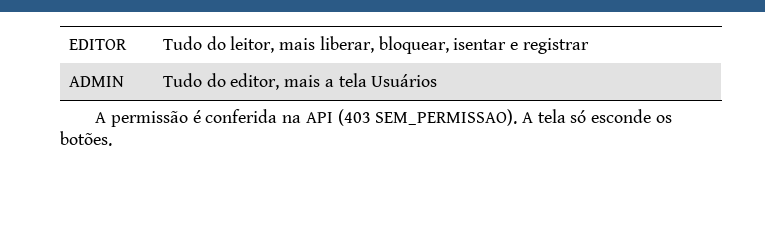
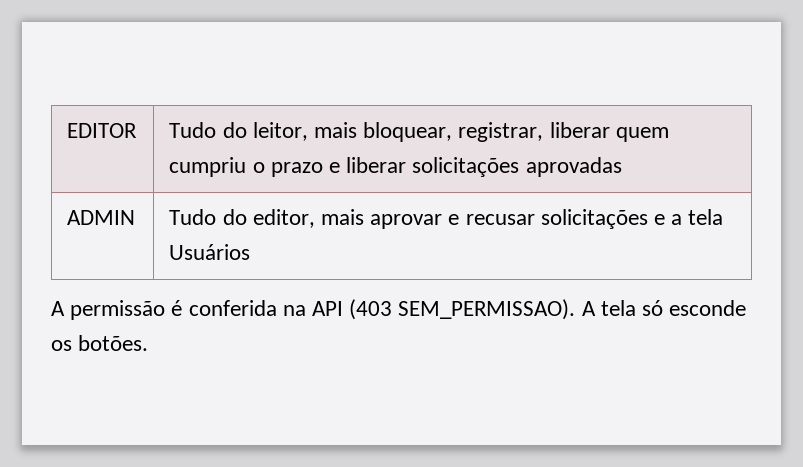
[319,36,589,54] liberar, bloquear, isentar e registrar -> [363,122,669,142] [169,157,622,177] bloquear, registrar, liberar quem cumpriu o prazo e liberar solicitações aprovadas
(321, 81) none -> [370,209,666,229] aprovar e recusar solicitações e

